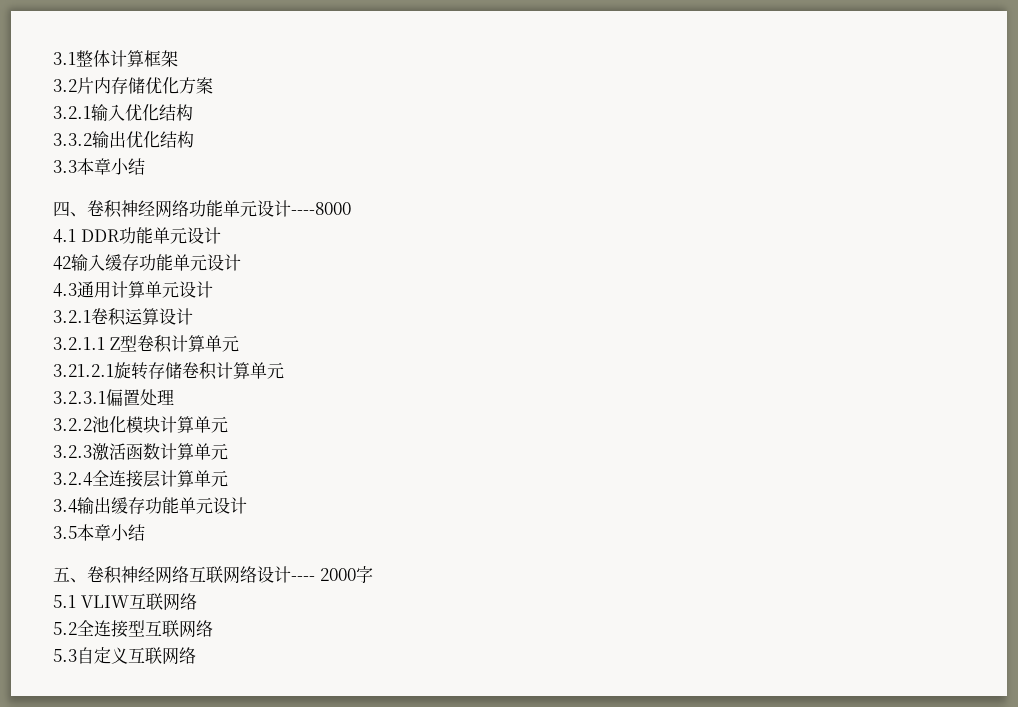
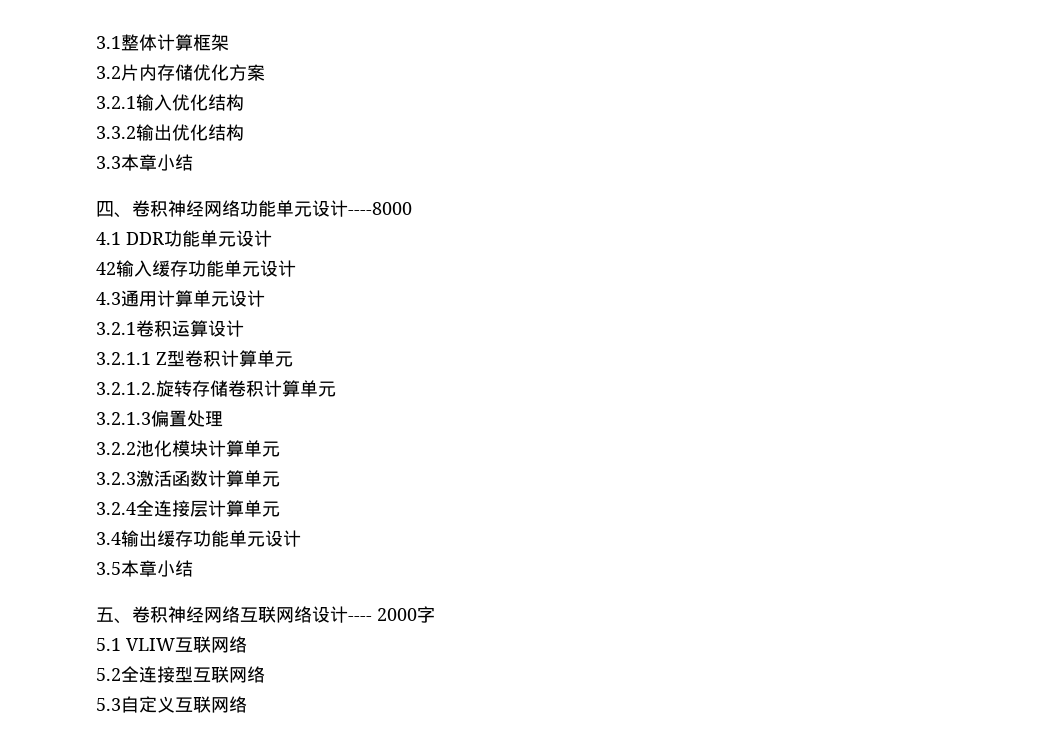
[53,364,114,377] 3.21.2.1 -> [96,382,156,395] 3.2.1.2.
[53,391,106,404] 3.2.3.1 -> [96,412,151,425] 3.2.1.3

